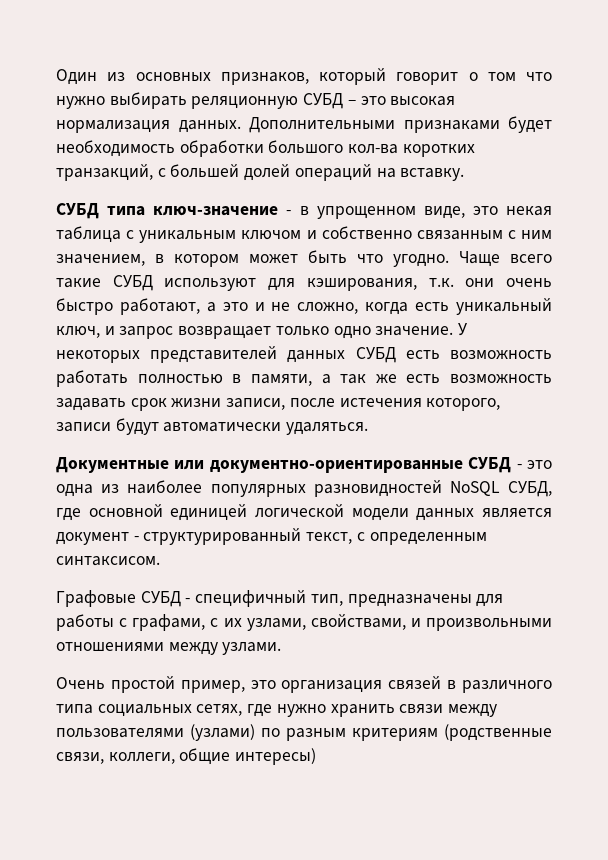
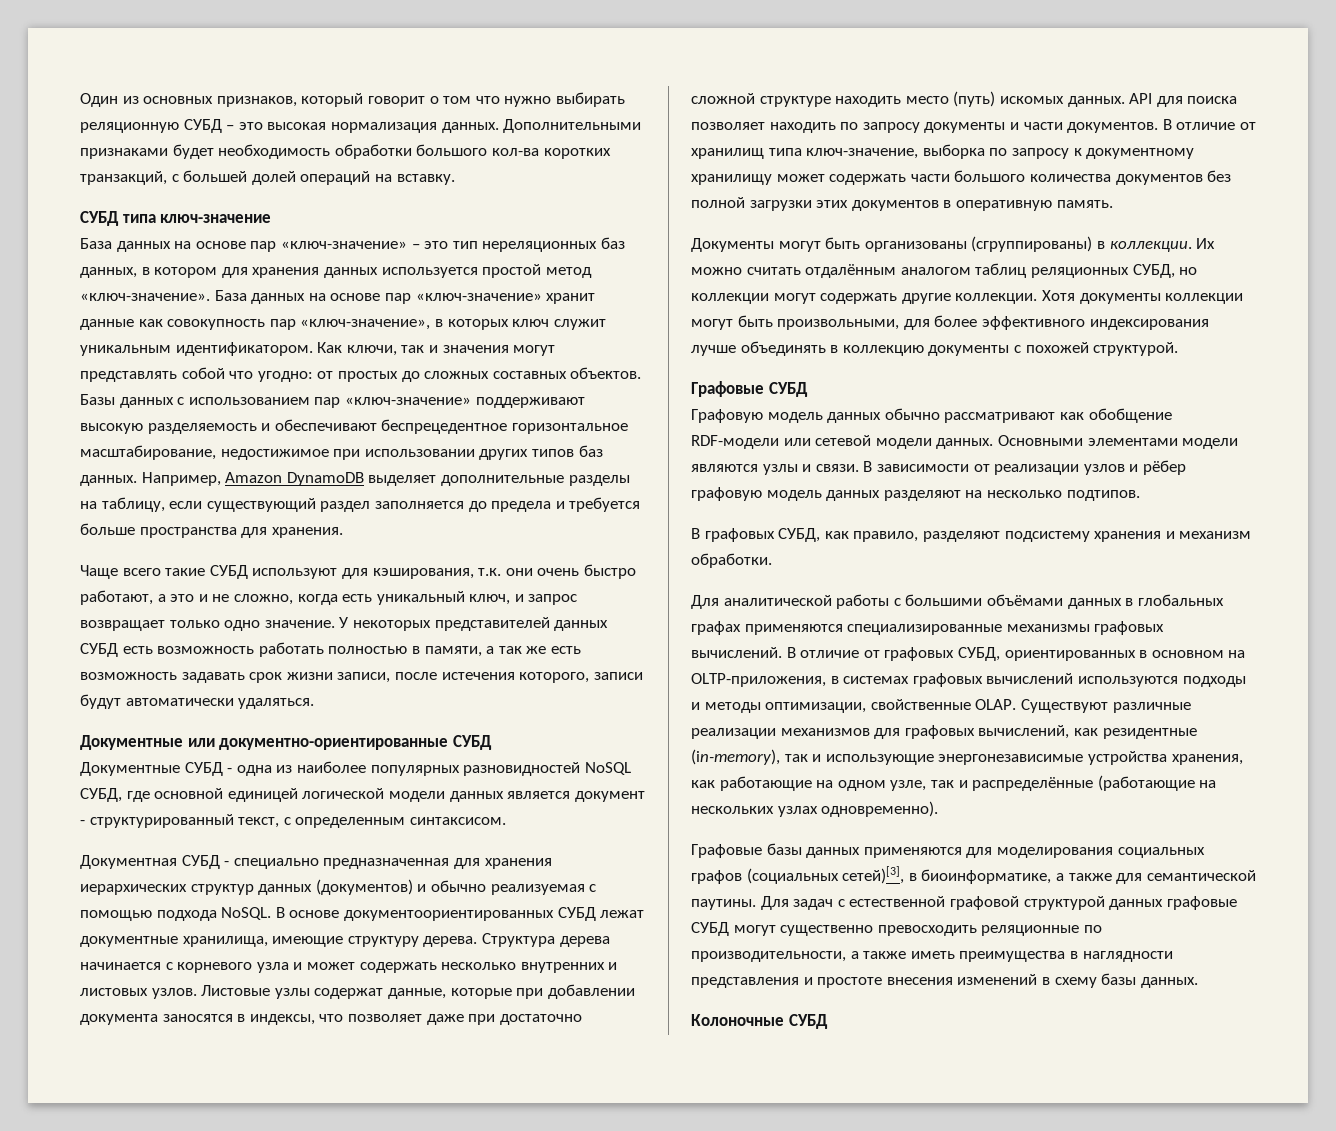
[286,206,552,219] [56,226,552,243] [56,250,449,267] - в упрощенном виде, это некая таблица с уникальным ключом и собственно связанным с ним значением, в котором может быть что угодно. -> [80,237,625,252] [80,264,592,278] [80,290,596,304] [80,319,606,330] [80,342,556,356] [80,367,642,382] [80,394,585,408] [80,419,628,434] [80,445,603,460] [80,472,630,486] [80,497,641,512] [80,523,343,538] // База данных на основе пар «ключ-значение» – это тип нереляционных баз данных, в котором для хранения данных используется простой метод «ключ-значение». База данных на основе пар «ключ-значение» хранит данные как совокупность пар «ключ-значение», в которых ключ служит уникальным идентификатором. Как ключи, так и значения могут представлять собой что угодно: от простых до сложных составных объектов. Базы данных с использованием пар «ключ-значение» поддерживают высокую разделяемость и обеспечивают беспрецедентное горизонтальное масштабирование, недостижимое при использовании других типов баз данных. Например, Amazon DynamoDB выделяет дополнительные разделы на таблицу, если существующий раздел заполняется до предела и требуется больше пространства для хранения. //
[516,460,552,469] - это -> [80,762,233,776] // Документные СУБД -
[56,590,504,607] [56,614,552,631] [56,642,282,655] [56,676,552,693] [56,704,498,717] [56,724,552,741] [56,748,317,765] Графовые СУБД - специфичный тип, предназначены для работы с графами, с их узлами, свойствами, и произвольными отношениями между узлами. // Очень простой пример, это организация связей в различного типа социальных сетях, где нужно хранить связи между пользователями (узлами) по разным критериям (родственные связи, коллеги, общие интересы) -> [80,855,552,869] [80,879,597,895] [80,907,645,921] [80,933,610,947] [80,962,618,973] [80,984,635,999] [80,1014,582,1025] [691,91,1238,107] [691,119,1256,133] [691,144,1195,159] [691,170,1232,185] [691,197,1113,211] [691,236,1216,252] [691,263,1198,278] [691,290,1244,304] [691,315,1209,330] [691,341,1179,356] [691,381,808,397] [691,408,1172,423] [691,435,1239,449] [691,460,1186,475] [691,487,1140,501] [691,528,1252,542] [691,553,772,568] [691,594,1224,609] [691,621,1165,635] [691,647,1246,661] [691,673,1246,687] [691,699,1191,713] [691,725,1197,739] [691,749,1243,765] [691,775,1217,791] [691,801,939,817] [691,843,1205,858] [691,866,1256,884] [691,896,1237,910] [691,922,1102,936] [691,951,1173,962] [691,973,1198,988] [691,1014,828,1029] Документная СУБД - специально предназначенная для хранения иерархических структур данных (документов) и обычно реализуемая с помощью подхода NoSQL. В основе документоориентированных СУБД лежат документные хранилища, имеющие структуру дерева. Структура дерева начинается с корневого узла и может содержать несколько внутренних и листовых узлов. Листовые узлы содержат данные, которые при добавлении документа заносятся в индексы, что позволяет даже при достаточно сложной структуре находить место (путь) искомых данных. API для поиска позволяет находить по запросу документы и части документов. В отличие от хранилищ типа ключ-значение, выборка по запросу к документному хранилищу может содержать части большого количества документов без полной загрузки этих документов в оперативную память. // Документы могут быть организованы (сгруппированы) в коллекции. Их можно считать отдалённым аналогом таблиц реляционных СУБД, но коллекции могут содержать другие коллекции. Хотя документы коллекции могут быть произвольными, для более эффективного индексирования лучше объединять в коллекцию документы с похожей структурой. // Графовые СУБД // Графовую модель данных обычно рассматривают как обобщение RDF-модели или сетевой модели данных. Основными элементами модели являются узлы и связи. В зависимости от реализации узлов и рёбер графовую модель данных разделяют на несколько подтипов. // В графовых СУБД, как правило, разделяют подсистему хранения и механизм обработки. // Для аналитической работы с большими объёмами данных в глобальных графах применяются специализированные механизмы графовых вычислений. В отличие от графовых СУБД, ориентированных в основном на OLTP-приложения, в системах графовых вычислений используются подходы и методы оптимизации, свойственные OLAP. Существуют различные реализации механизмов для графовых вычислений, как резидентные (in-memory), так и использующие энергонезависимые устройства хранения, как работающие на одном узле, так и распределённые (работающие на нескольких узлах одновременно). // Графовые базы данных применяются для моделирования социальных графов (социальных сетей)[3], в биоинформатике, а также для семантической паутины. Для задач с естественной графовой структурой данных графовые СУБД могут существенно превосходить реляционные по производительности, а также иметь преимущества в наглядности представления и простоте внесения изменений в схему базы данных. // Колоночные СУБД

